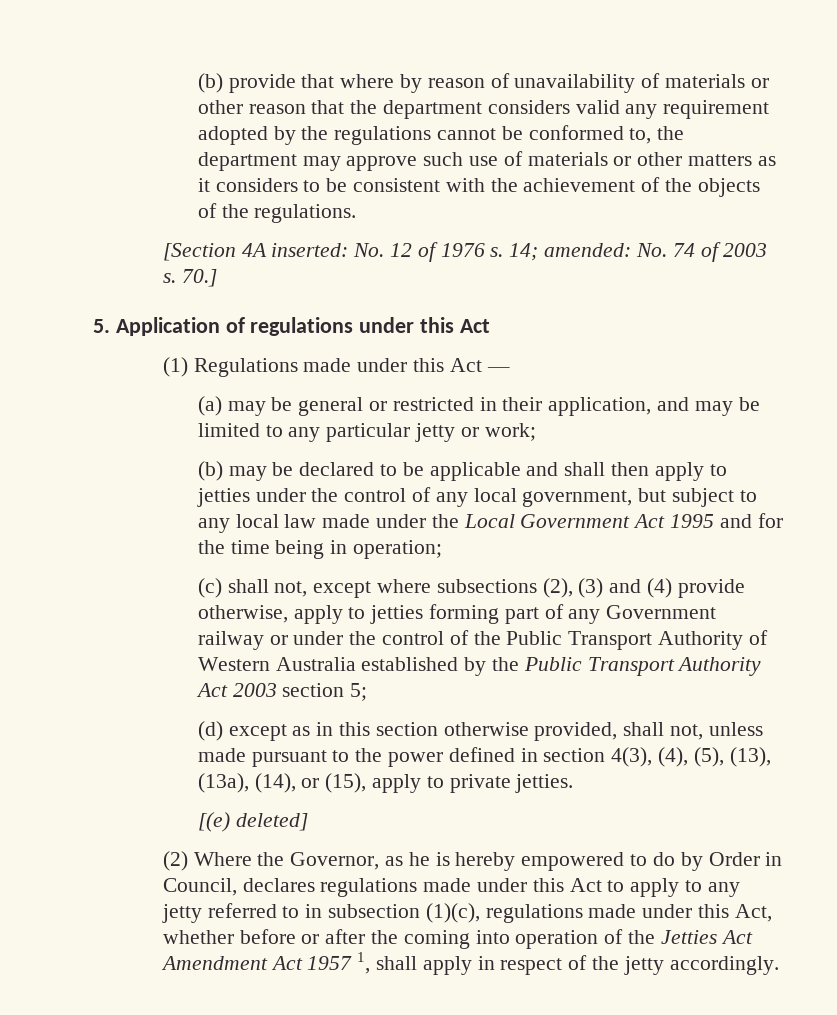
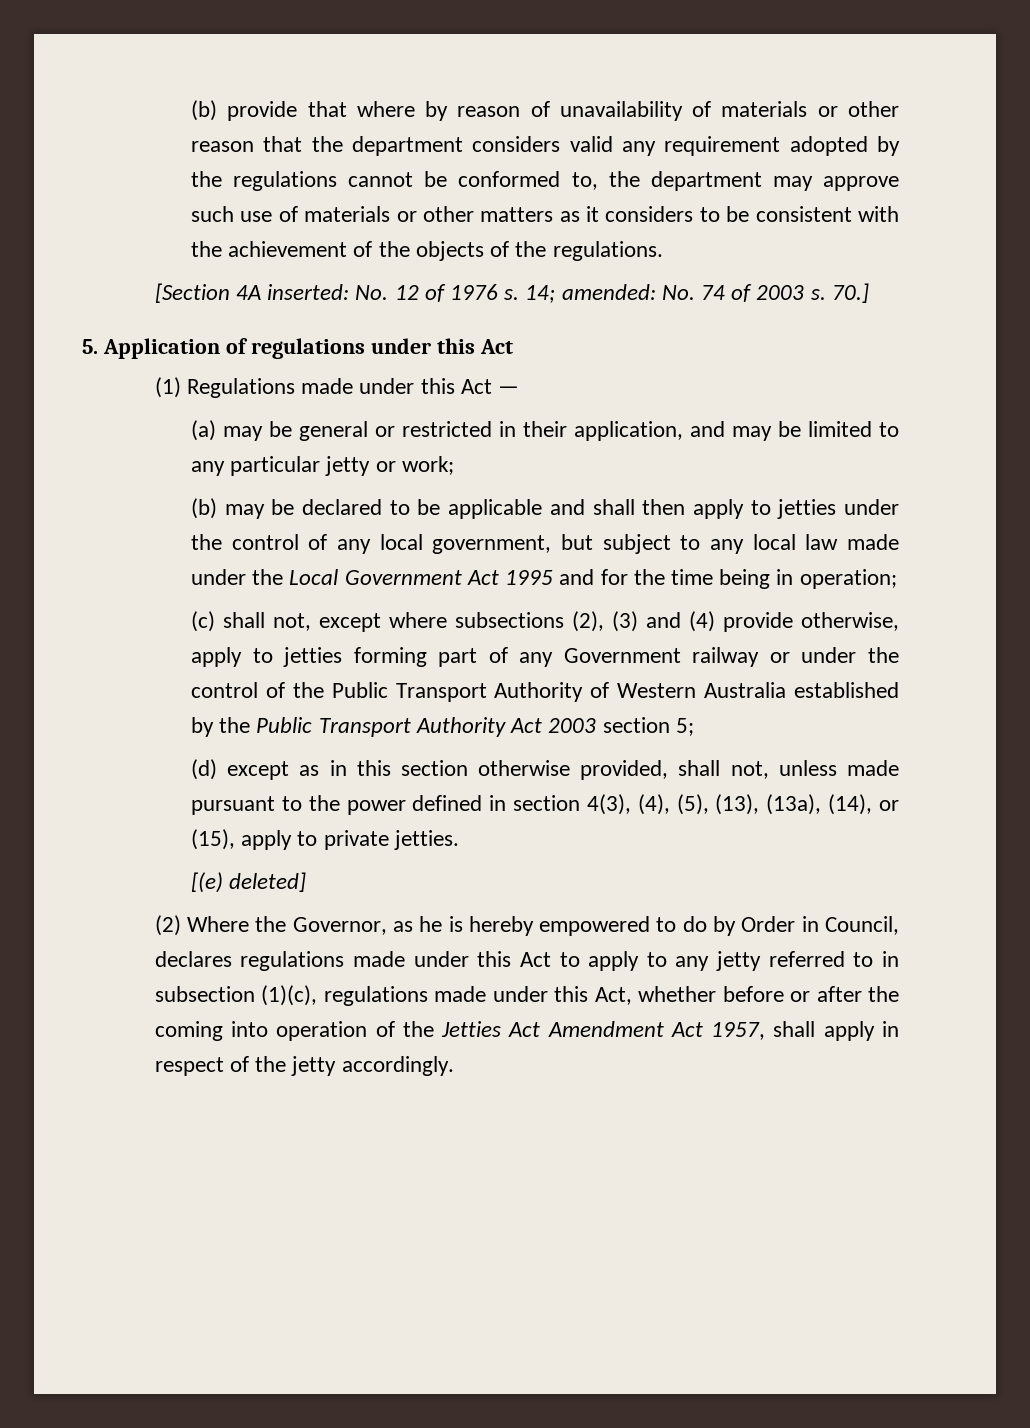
[307,952,371,974] 1957 1, -> [711,1022,766,1040] 1957,

